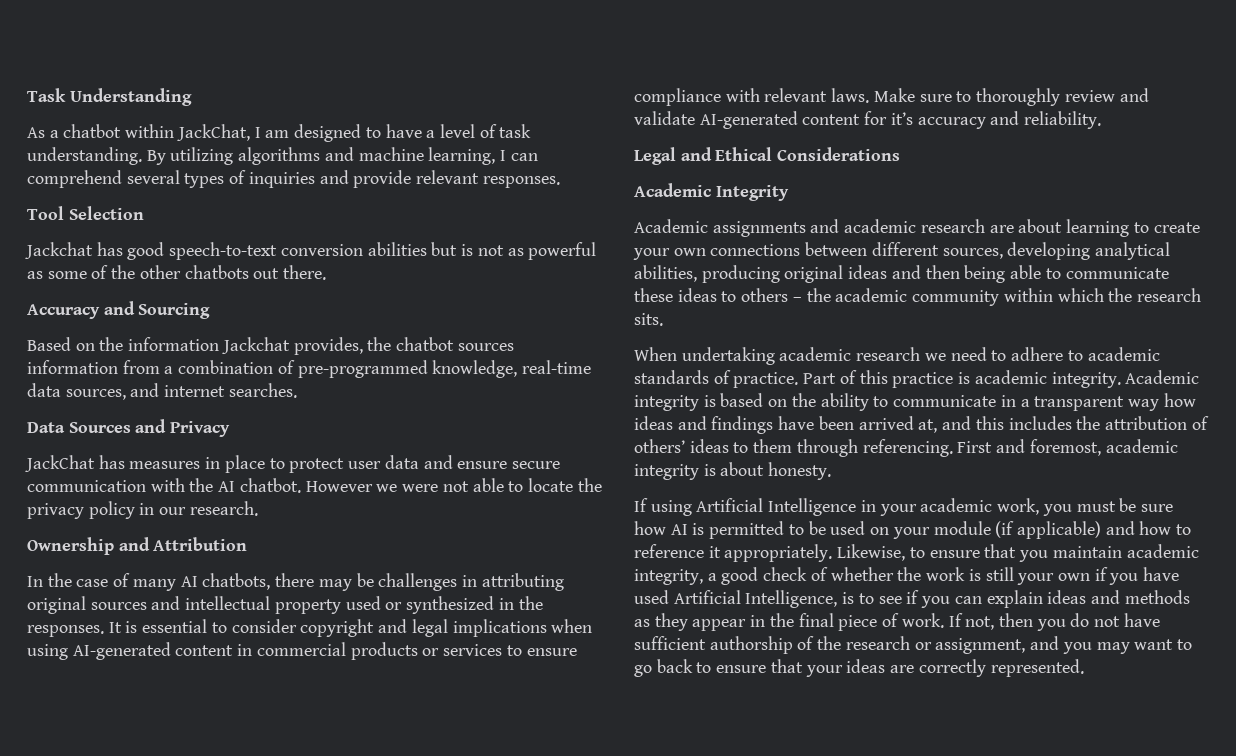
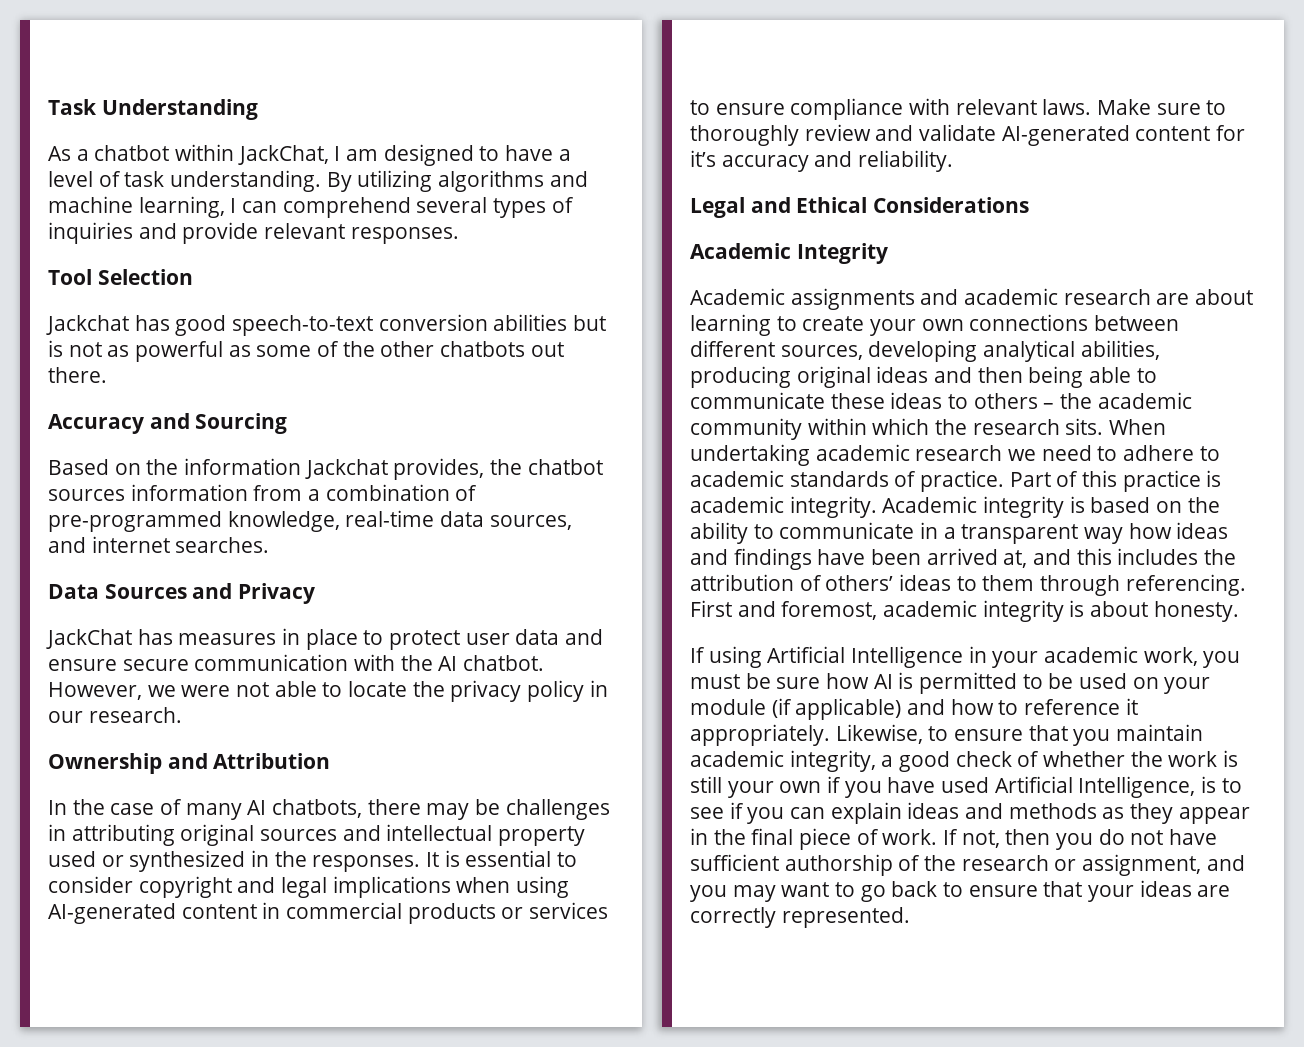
[305,481,373,492] However -> [48,682,142,700] However,
(663, 319) // -> (1104, 426) none

